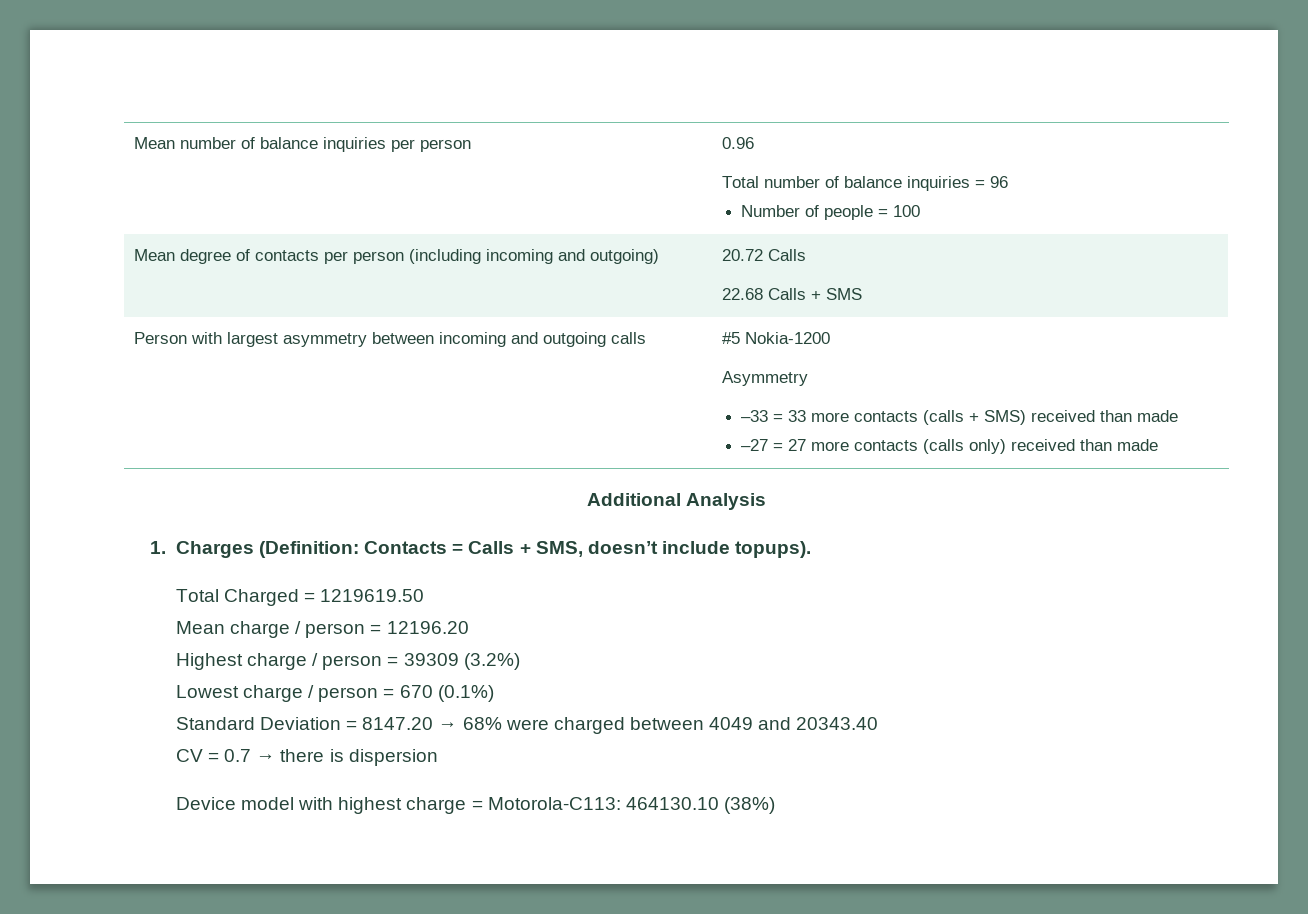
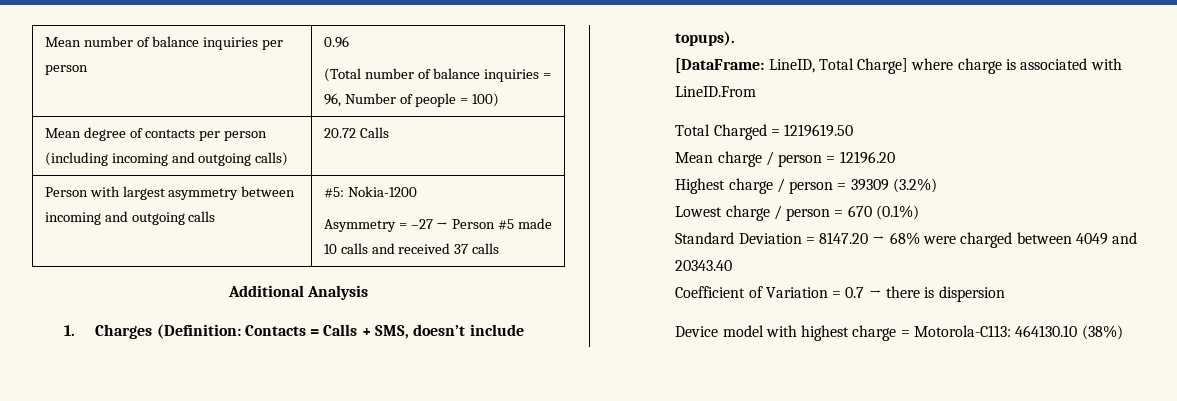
[722,176,760,188] Total -> [323,68,361,82] (Total
[990,176,1009,188] 96 // -> [323,93,341,107] 96,
[893,205,921,217] 100 -> [472,93,500,107] 100)
[590,249,660,264] outgoing) -> [198,152,289,166] outgoing calls)
[722,288,863,300] // 22.68 Calls + SMS -> (389, 132) none
[722,332,741,344] #5 -> [323,187,344,198] #5:
[741,410,1179,425] [741,439,1159,454] // –33 = 33 more contacts (calls + SMS) received than made // –27 = 27 more contacts (calls only) received than made -> [398,218,553,230] [323,243,500,254] = –27 → Person #5 made 10 calls and received 37 calls
(812, 549) none -> [675,58,1122,74] [675,86,757,97] // [DataFrame: LineID, Total Charge] where charge is associated with LineID.From
[175,749,203,762] CV -> [675,286,828,298] Coefficient of Variation

